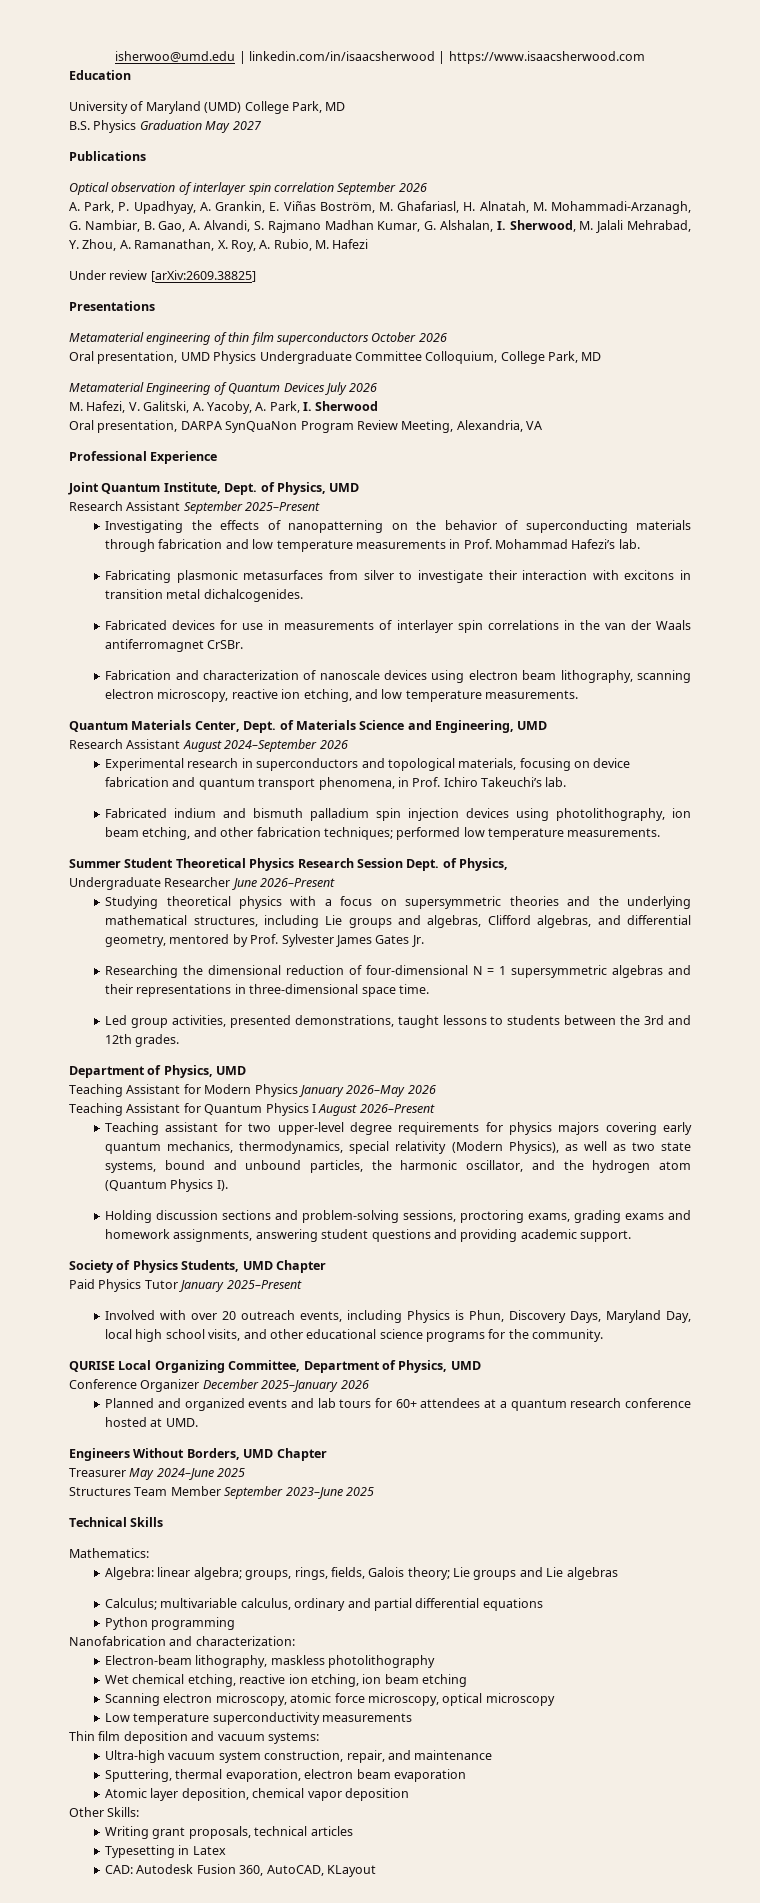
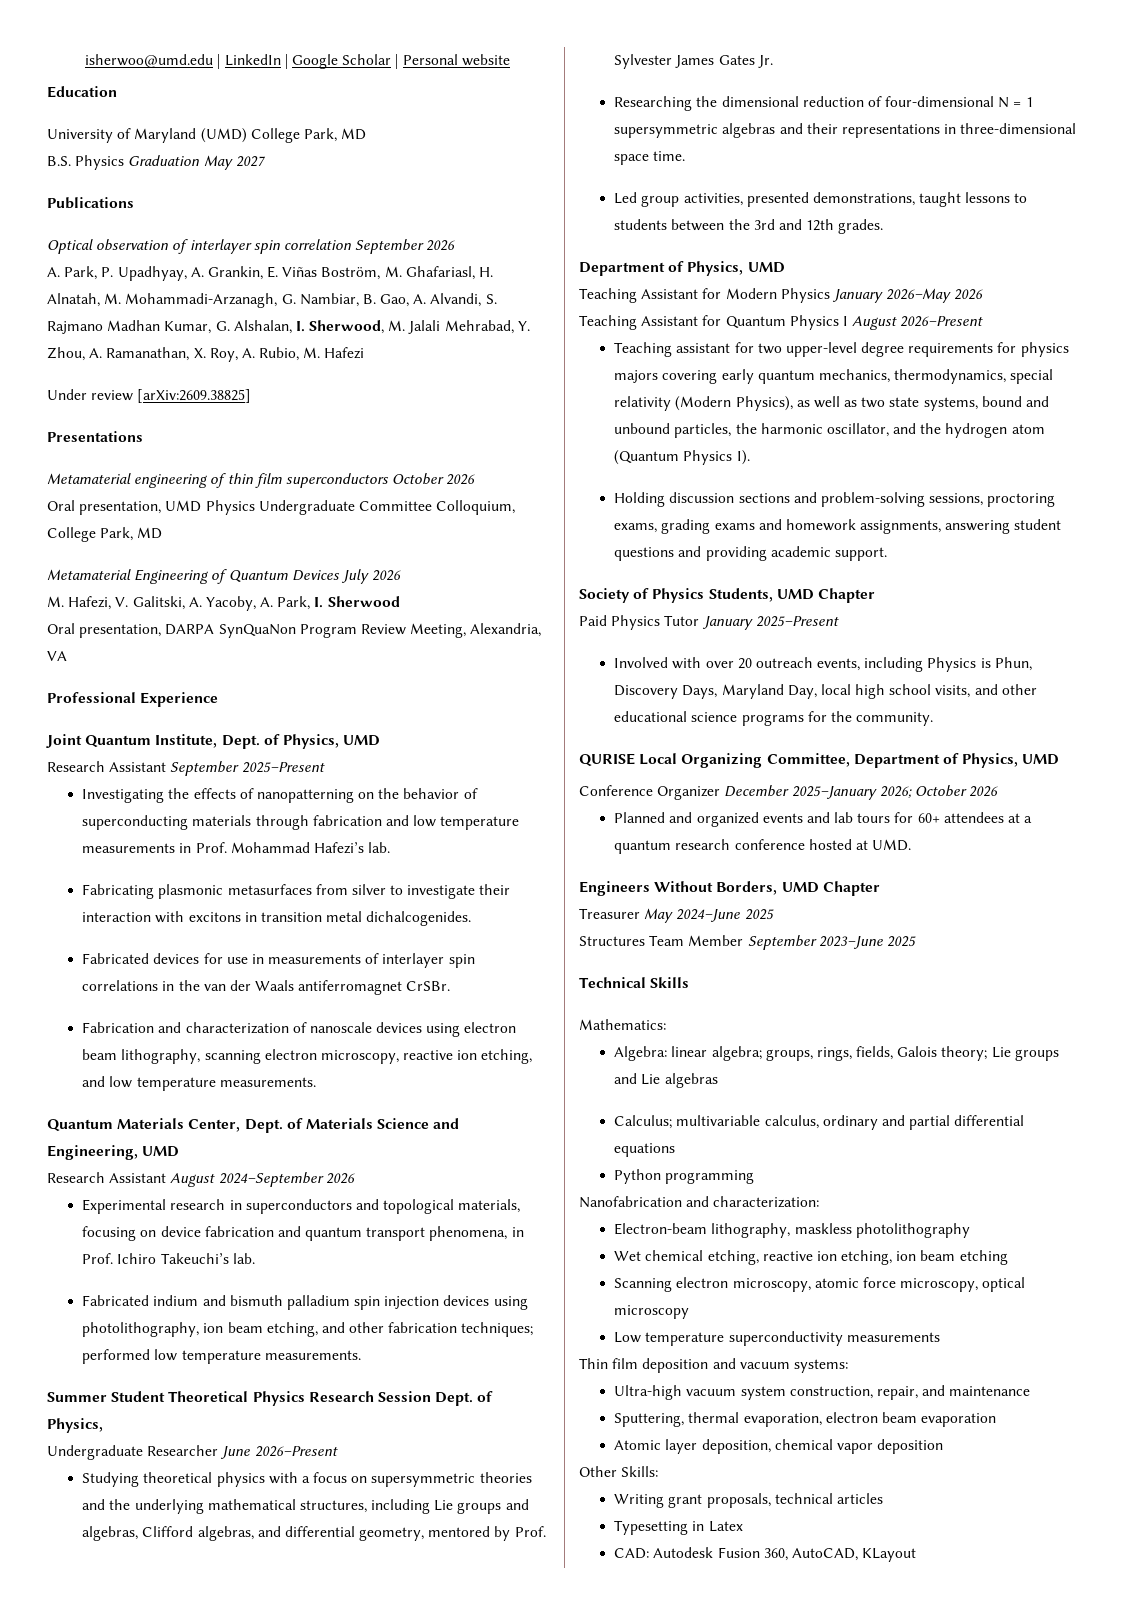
[249,51,645,64] linkedin.com/in/isaacsherwood | https://www.isaacsherwood.com -> [224,54,510,69] LinkedIn | Google Scholar | Personal website
(339, 1386) none -> [879,785,967,798] 2026; October

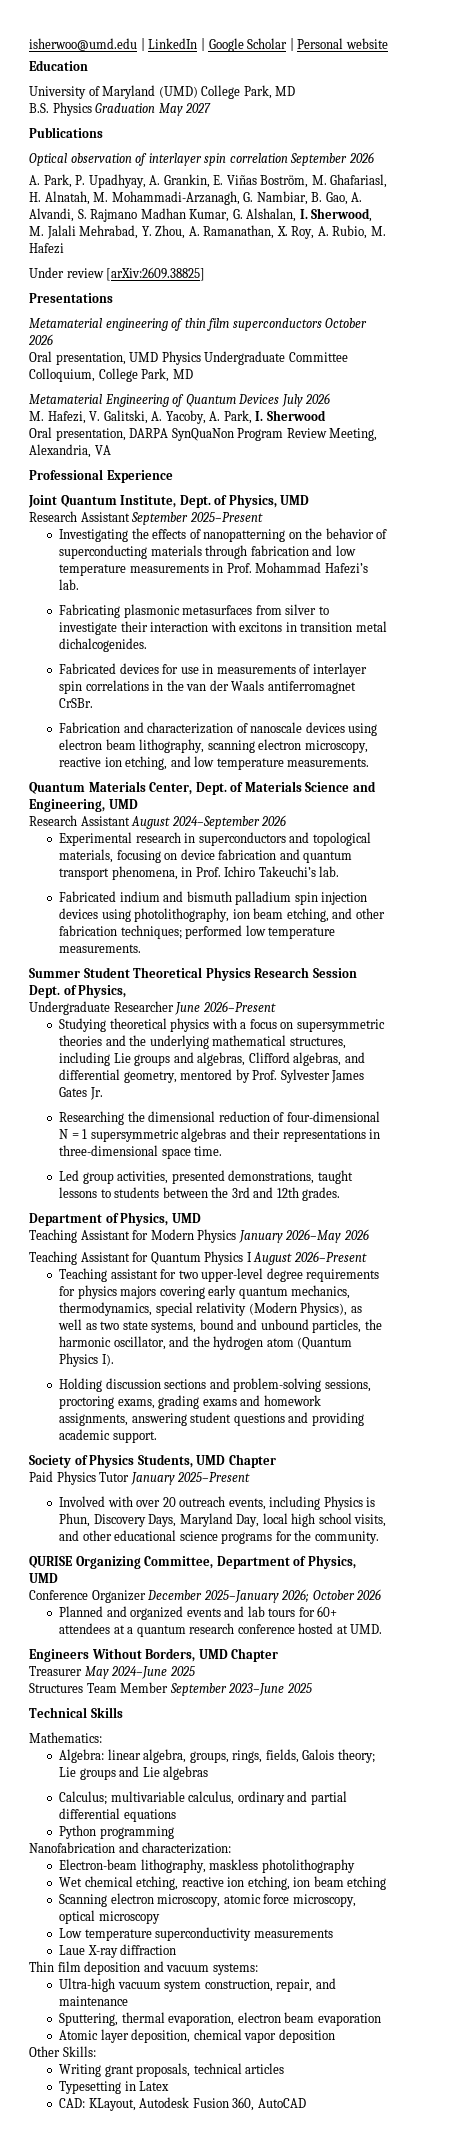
[639,753,678,765] Local -> (72, 1562) none
[711,1046,762,1061] algebra; -> [143,1749,187,1763] algebra,
(940, 1337) none -> [59,1944,177,1958] // Laue X-ray diffraction
(650, 1553) none -> [88,2098,136,2111] KLayout,
[791,1548,917,1562] AutoCAD, KLayout -> [257,2098,306,2108] AutoCAD

